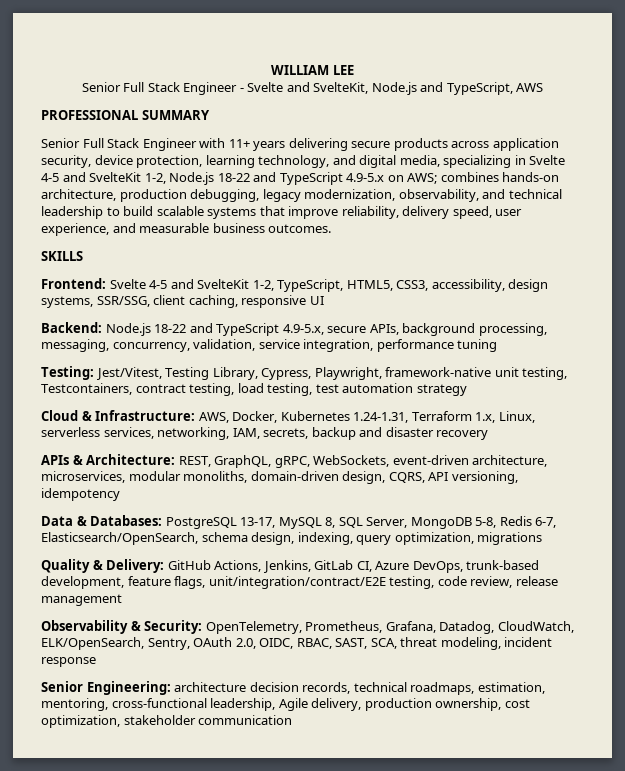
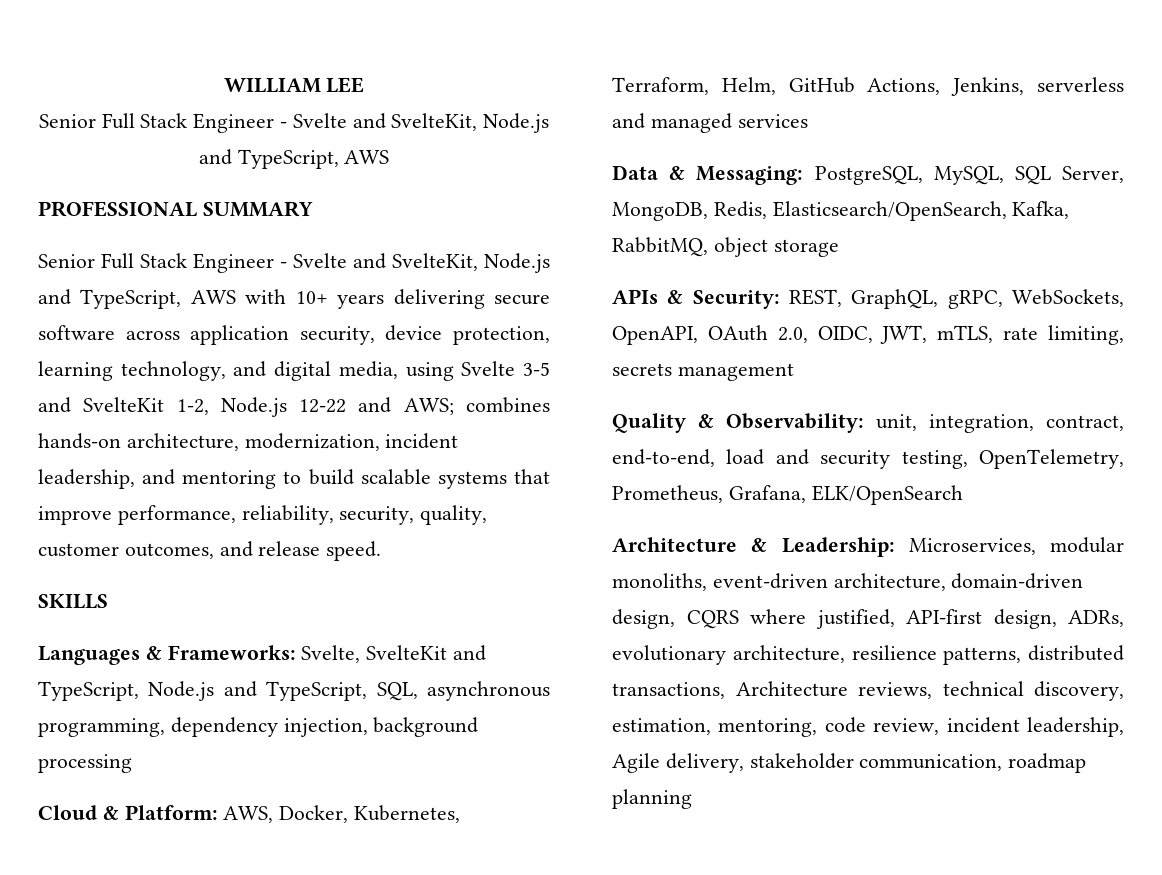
[199,138,250,148] with 11+ -> [280,253,550,273] [38,289,328,309] - Svelte and SvelteKit, Node.js and TypeScript, AWS with 10+
[393,138,448,151] products -> [38,325,115,340] software
[443,155,566,168] [41,172,560,185] [41,189,562,202] [41,206,103,219] specializing in Svelte 4-5 and SvelteKit 1-2, Node.js 18-22 and TypeScript 4.9-5.x on AWS; combines hands-on architecture, production debugging, legacy modernization, observability, and technical leadership -> [405,361,550,381] [38,397,550,417] [38,433,459,451] [38,469,277,489] using Svelte 3-5 and SvelteKit 1-2, Node.js 12-22 and AWS; combines hands-on architecture, modernization, incident leadership, and mentoring
[341,206,523,219] [41,223,332,236] [41,251,83,261] [41,278,549,292] [41,295,324,308] [41,322,547,336] [41,339,498,352] [41,366,568,380] [41,383,467,396] reliability, delivery speed, user experience, and measurable business outcomes. // SKILLS // Frontend: Svelte 4-5 and SvelteKit 1-2, TypeScript, HTML5, CSS3, accessibility, design systems, SSR/SSG, client caching, responsive UI // Backend: Node.js 18-22 and TypeScript 4.9-5.x, secure APIs, background processing, messaging, concurrency, validation, service integration, performance tuning // Testing: Jest/Vitest, Testing Library, Cypress, Playwright, framework-native unit testing, Testcontainers, contract testing, load testing, test automation strategy -> [117,505,488,525] [38,541,382,561] [38,594,108,609] [38,645,487,665] [38,681,550,701] [38,717,479,737] [38,754,132,773] performance, reliability, security, quality, customer outcomes, and release speed. // SKILLS // Languages & Frameworks: Svelte, SvelteKit and TypeScript, Node.js and TypeScript, SQL, asynchronous programming, dependency injection, background processing
[95,410,196,421] Infrastructure: -> [124,805,218,820] Platform:
[280,411,535,423] [41,427,489,440] Kubernetes 1.24-1.31, Terraform 1.x, Linux, serverless services, networking, IAM, secrets, backup and disaster recovery -> [354,805,461,823] [612,77,1124,96] [612,113,808,133] [612,165,1124,185] [612,201,1070,221] [612,237,839,257] Kubernetes, Terraform, Helm, GitHub Actions, Jenkins, serverless and managed services // Data & Messaging: PostgreSQL, MySQL, SQL Server, MongoDB, Redis, Elasticsearch/OpenSearch, Kafka, RabbitMQ, object storage
[86,454,176,465] Architecture: -> [692,290,780,309] Security:
[392,455,548,467] [41,471,518,484] [41,488,120,501] [41,515,557,529] [41,532,543,545] [41,559,540,573] [41,576,558,589] [41,594,122,606] [41,620,574,634] [41,637,553,650] [41,657,96,667] [41,681,545,695] [41,698,530,711] [41,715,293,728] event-driven architecture, microservices, modular monoliths, domain-driven design, CQRS, API versioning, idempotency // Data & Databases: PostgreSQL 13-17, MySQL 8, SQL Server, MongoDB 5-8, Redis 6-7, Elasticsearch/OpenSearch, schema design, indexing, query optimization, migrations // Quality & Delivery: GitHub Actions, Jenkins, GitLab CI, Azure DevOps, trunk-based development, feature flags, unit/integration/contract/E2E testing, code review, release management // Observability & Security: OpenTelemetry, Prometheus, Grafana, Datadog, CloudWatch, ELK/OpenSearch, Sentry, OAuth 2.0, OIDC, RBAC, SAST, SCA, threat modeling, incident response // Senior Engineering: architecture decision records, technical roadmaps, estimation, mentoring, cross-functional leadership, Agile delivery, production ownership, cost optimization, stakeholder communication -> [612,325,1124,345] [612,363,794,381] [612,413,1124,433] [612,449,1124,469] [612,485,963,505] [612,537,1124,557] [612,573,1084,591] [612,609,1124,629] [612,645,1124,665] [612,681,1124,701] [612,717,1124,737] [612,753,1087,773] [612,789,692,809] OpenAPI, OAuth 2.0, OIDC, JWT, mTLS, rate limiting, secrets management // Quality & Observability: unit, integration, contract, end-to-end, load and security testing, OpenTelemetry, Prometheus, Grafana, ELK/OpenSearch // Architecture & Leadership: Microservices, modular monoliths, event-driven architecture, domain-driven design, CQRS where justified, API-first design, ADRs, evolutionary architecture, resilience patterns, distributed transactions, Architecture reviews, technical discovery, estimation, mentoring, code review, incident leadership, Agile delivery, stakeholder communication, roadmap planning

